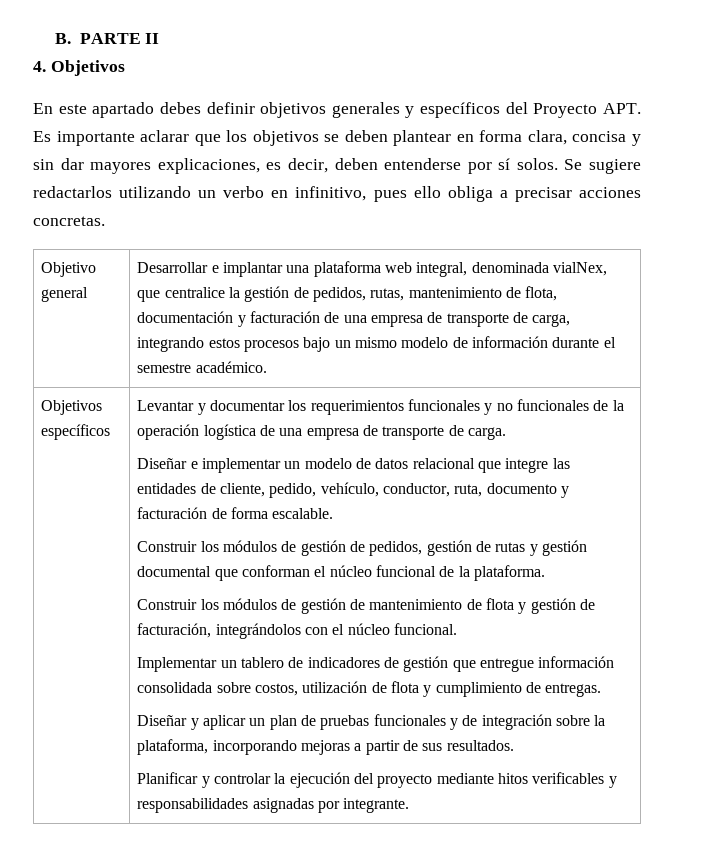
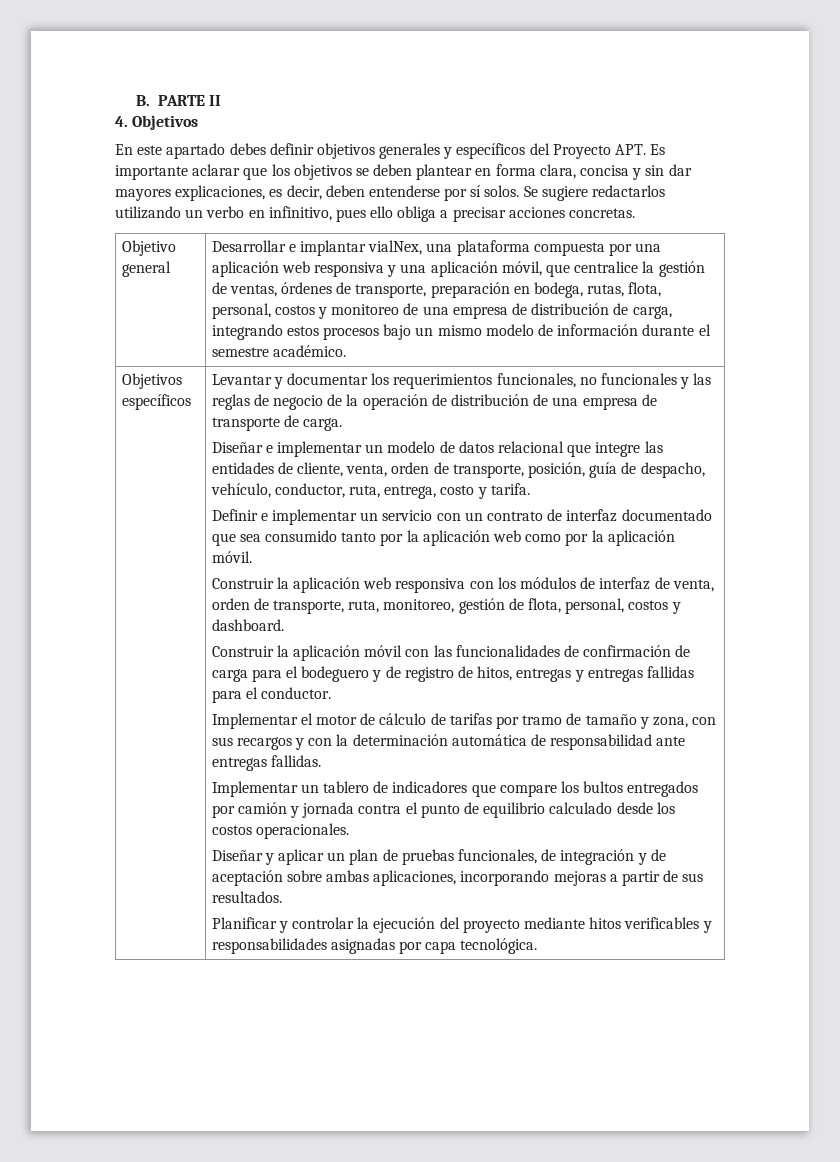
(283, 269) none -> [368,240,423,255] vialNex,
[384,262,607,277] web integral, denominada vialNex, -> [533,242,662,256] [211,261,542,277] compuesta por una aplicación web responsiva y una aplicación móvil,
[312,286,558,302] [137,311,509,327] pedidos, rutas, mantenimiento de flota, documentación y facturación de una empresa de transporte -> [229,282,662,298] [211,303,610,319] ventas, órdenes de transporte, preparación en bodega, rutas, flota, personal, costos y monitoreo de una empresa de distribución
[407,399,589,415] funcionales y no funcionales -> [496,373,712,389] [211,394,324,410] funcionales, no funcionales y las reglas de negocio
[203,424,256,440] logística -> [431,394,530,406] de distribución
[269,482,569,498] [137,507,334,519] [137,540,587,556] [137,565,545,581] [137,598,595,614] [137,623,457,639] pedido, vehículo, conductor, ruta, documento y facturación de forma escalable. // Construir los módulos de gestión de pedidos, gestión de rutas y gestión documental que conforman el núcleo funcional de la plataforma. // Construir los módulos de gestión de mantenimiento de flota y gestión de facturación, integrándolos con el núcleo funcional. -> [346,462,705,478] [210,483,530,499] [211,509,712,525] [211,530,675,546] [211,551,252,563] [211,577,714,593] [211,598,681,614] [211,619,284,631] [211,645,691,661] [211,666,694,682] [211,687,332,703] [211,713,717,729] [211,734,686,750] [211,755,321,771] venta, orden de transporte, posición, guía de despacho, vehículo, conductor, ruta, entrega, costo y tarifa. // Definir e implementar un servicio con un contrato de interfaz documentado que sea consumido tanto por la aplicación web como por la aplicación móvil. // Construir la aplicación web responsiva con los módulos de interfaz de venta, orden de transporte, ruta, monitoreo, gestión de flota, personal, costos y dashboard. // Construir la aplicación móvil con las funcionalidades de confirmación de carga para el bodeguero y de registro de hitos, entregas y entregas fallidas para el conductor. // Implementar el motor de cálculo de tarifas por tramo de tamaño y zona, con sus recargos y con la determinación automática de responsabilidad ante entregas fallidas.
[383,656,615,672] [137,681,602,697] de gestión que entregue información consolidada sobre costos, utilización de flota y cumplimiento de entregas. -> [471,781,699,797] [211,802,675,818] [211,823,349,839] que compare los bultos entregados por camión y jornada contra el punto de equilibrio calculado desde los costos operacionales.
[373,714,606,730] [137,739,209,755] funcionales y de integración sobre la plataforma, -> [458,849,666,865] [211,870,457,886] funcionales, de integración y de aceptación sobre ambas aplicaciones,
[343,798,410,813] integrante. -> [425,938,538,954] capa tecnológica.

